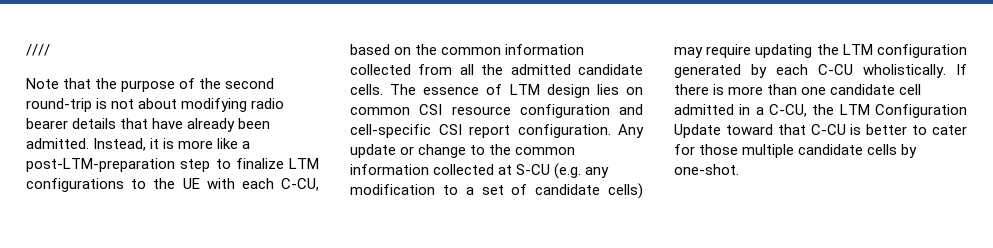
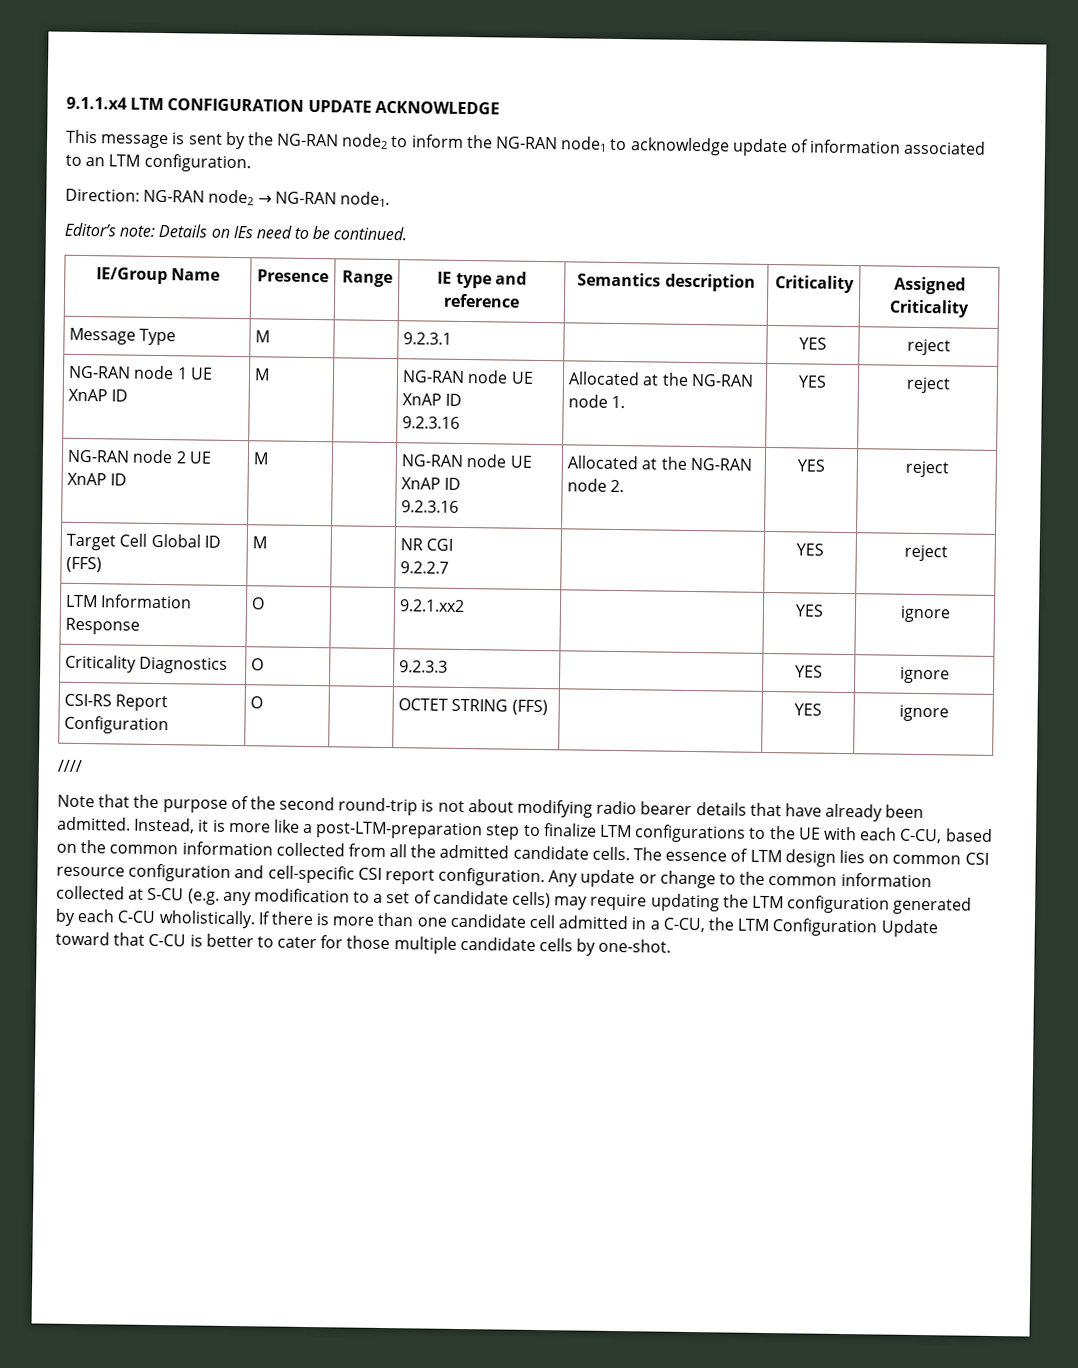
(26, 50) none -> [66,96,500,115] [66,129,987,157] [65,153,251,173] [65,188,390,207] [64,222,408,241] [95,267,221,285] [257,269,329,283] [341,270,393,288] [437,271,527,289] [443,293,520,308] [577,272,756,292] [774,275,855,294] [893,276,966,295] [889,299,970,318] [69,327,177,346] [255,330,271,343] [403,332,453,345] [799,337,827,350] [906,338,951,356] [68,365,213,380] [68,388,129,402] [254,368,271,381] [402,370,534,384] [402,393,463,406] [402,416,461,429] [568,371,754,387] [568,394,626,409] [798,375,827,388] [905,376,951,394] [67,449,212,464] [67,472,128,486] [253,452,270,465] [401,454,532,468] [401,477,462,490] [401,500,460,513] [567,455,752,471] [567,478,625,493] [797,459,825,472] [904,460,949,478] [66,533,221,551] [66,556,103,573] [252,536,268,549] [400,538,454,551] [400,561,450,574] [796,543,824,556] [903,544,948,562] [65,594,193,609] [65,617,141,635] [251,597,266,610] [399,599,466,613] [795,604,824,617] [899,605,951,623] [65,654,229,674] [251,658,265,671] [399,660,449,673] [795,665,823,678] [899,666,950,684] [64,693,169,712] [64,715,170,735] [250,696,264,709] [398,698,548,716] [794,703,822,716] [898,704,949,722] 9.1.1.x4 LTM CONFIGURATION UPDATE ACKNOWLEDGE // This message is sent by the NG-RAN node2 to inform the NG-RAN node1 to acknowledge update of information associated to an LTM configuration. // Direction: NG-RAN node2 → NG-RAN node1. // Editor’s note: Details on IEs need to be continued. // IE/Group Name | Presence | Range | IE type and reference | Semantics description | Criticality | Assigned Criticality // Message Type | M | | 9.2.3.1 | | YES | reject // NG-RAN node 1 UE XnAP ID | M | | NG-RAN node UE XnAP ID // 9.2.3.16 | Allocated at the NG-RAN node 1. | YES | reject // NG-RAN node 2 UE XnAP ID | M | | NG-RAN node UE XnAP ID // 9.2.3.16 | Allocated at the NG-RAN node 2. | YES | reject // Target Cell Global ID (FFS) | M | | NR CGI // 9.2.2.7 | | YES | reject // LTM Information Response | O | | 9.2.1.xx2 | | YES | ignore // Criticality Diagnostics | O | | 9.2.3.3 | | YES | ignore // CSI-RS Report Configuration | O | | OCTET STRING (FFS) | | YES | ignore //

